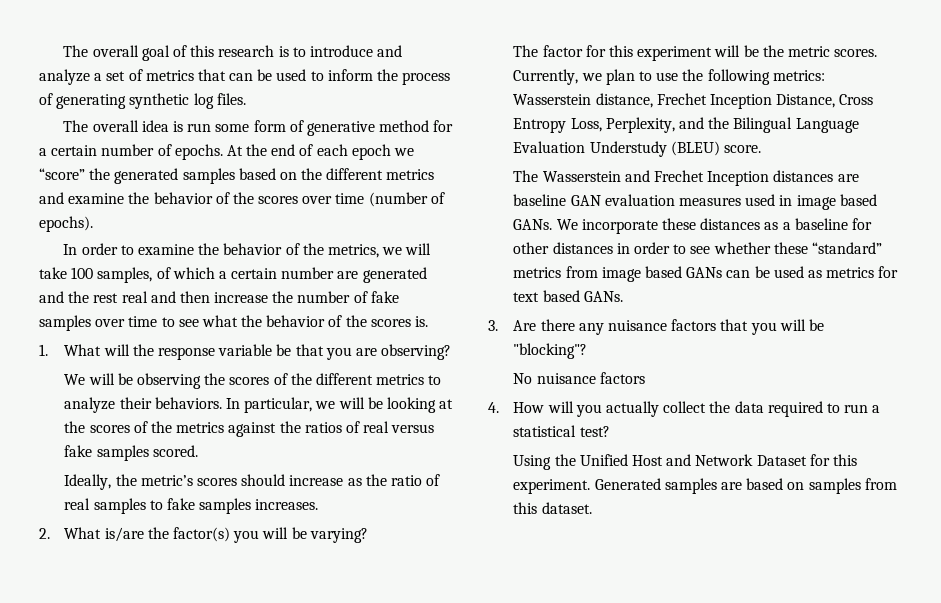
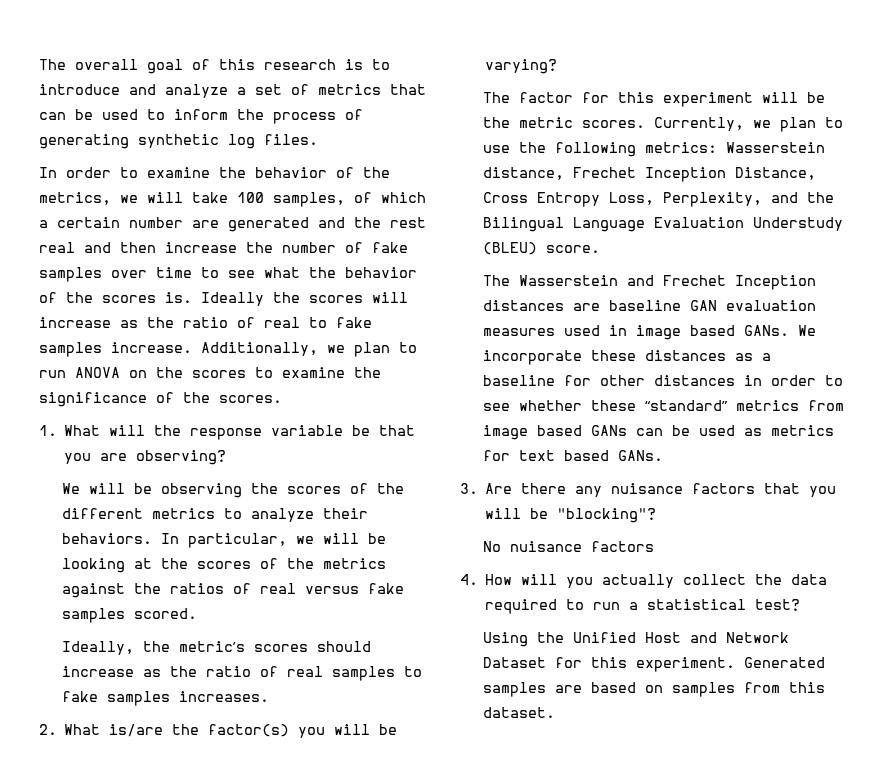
[63,120,454,136] [39,144,415,160] [39,168,435,184] [39,192,445,207] [39,216,93,232] // The overall idea is run some form of generative method for a certain number of epochs. At the end of each epoch we “score” the generated samples based on the different metrics and examine the behavior of the scores over time (number of epochs). -> (318, 139) none
(429, 321) none -> [201,292,408,306] [39,317,372,328] [39,342,417,357] [39,367,381,378] [39,392,282,407] Ideally the scores will increase as the ratio of real to fake samples increase. Additionally, we plan to run ANOVA on the scores to examine the significance of the scores.

